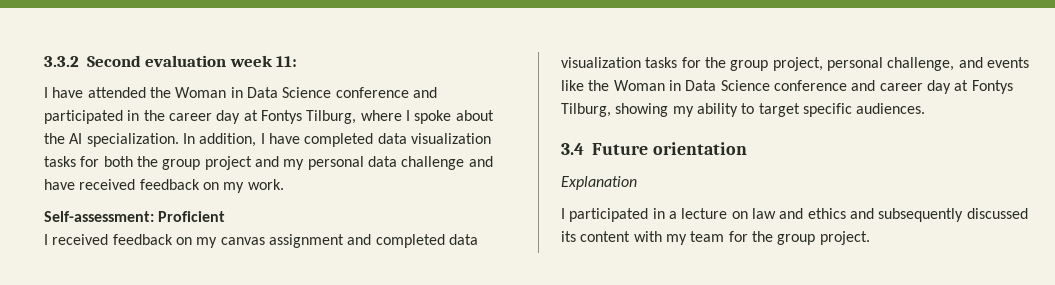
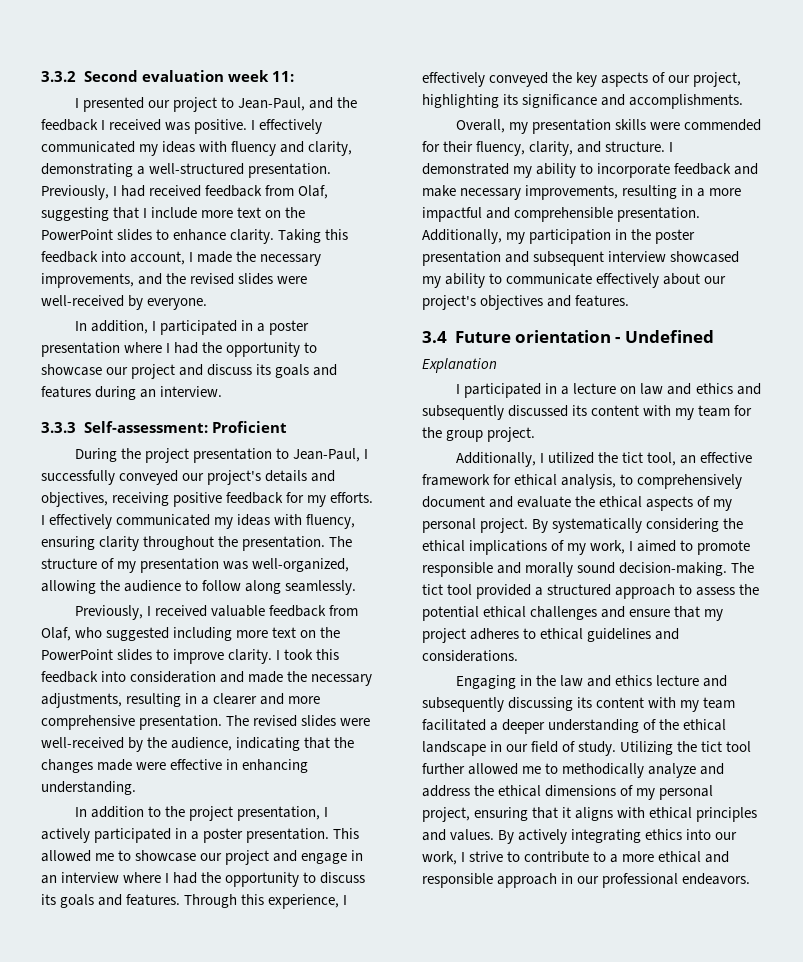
[52,87,437,98] [44,110,494,124] [44,133,491,147] [44,156,493,170] [44,179,284,193] [44,211,226,222] [44,234,478,248] [561,57,1029,71] [561,80,1013,94] [561,103,926,117] have attended the Woman in Data Science conference and participated in the career day at Fontys Tilburg, where I spoke about the AI specialization. In addition, I have completed data visualization tasks for both the group project and my personal data challenge and have received feedback on my work. // Self-assessment: Proficient // I received feedback on my canvas assignment and completed data visualization tasks for the group project, personal challenge, and events like the Woman in Data Science conference and career day at Fontys Tilburg, showing my ability to target specific audiences. -> [83,97,358,112] [41,119,323,134] [41,141,353,156] [41,163,332,178] [41,185,329,200] [41,207,306,221] [41,229,349,244] [41,251,322,266] [41,273,308,288] [41,295,208,310] [75,320,310,335] [41,342,318,357] [41,364,338,379] [41,386,223,400] [41,421,287,433] [75,448,369,463] [41,470,336,485] [41,492,374,507] [41,514,356,529] [41,536,353,551] [41,558,350,573] [41,580,357,595] [75,605,359,620] [41,627,341,641] [41,649,340,664] [41,671,373,686] [41,693,321,708] [41,715,371,730] [41,737,355,752] [41,759,309,773] [41,781,136,795] [75,806,329,821] [41,828,360,843] [41,850,364,865] [41,872,366,887] [41,894,348,909] [422,72,742,87] [422,94,744,109] [456,119,762,134] [422,141,674,156] [422,163,759,178] [422,185,742,200] [422,207,701,222] [422,229,696,244] [422,251,740,266] [422,273,727,288] [422,295,630,310] presented our project to Jean-Paul, and the feedback I received was positive. I effectively communicated my ideas with fluency and clarity, demonstrating a well-structured presentation. Previously, I had received feedback from Olaf, suggesting that I include more text on the PowerPoint slides to enhance clarity. Taking this feedback into account, I made the necessary improvements, and the revised slides were well-received by everyone. // In addition, I participated in a poster presentation where I had the opportunity to showcase our project and discuss its goals and features during an interview. // 3.3.3 Self-assessment: Proficient // During the project presentation to Jean-Paul, I successfully conveyed our project's details and objectives, receiving positive feedback for my efforts. I effectively communicated my ideas with fluency, ensuring clarity throughout the presentation. The structure of my presentation was well-organized, allowing the audience to follow along seamlessly. // Previously, I received valuable feedback from Olaf, who suggested including more text on the PowerPoint slides to improve clarity. I took this feedback into consideration and made the necessary adjustments, resulting in a clearer and more comprehensive presentation. The revised slides were well-received by the audience, indicating that the changes made were effective in enhancing understanding. // In addition to the project presentation, I actively participated in a poster presentation. This allowed me to showcase our project and engage in an interview where I had the opportunity to discuss its goals and features. Through this experience, I effectively conveyed the key aspects of our project, highlighting its significance and accomplishments. // Overall, my presentation skills were commended for their fluency, clarity, and structure. I demonstrated my ability to incorporate feedback and make necessary improvements, resulting in a more impactful and comprehensible presentation. Additionally, my participation in the poster presentation and subsequent interview showcased my ability to communicate effectively about our project's objectives and features.
(747, 148) none -> [615,330,714,343] - Undefined
(870, 238) none -> [456,452,753,467] [422,474,743,489] [422,496,733,511] [422,518,744,533] [422,540,751,555] [422,562,755,577] [422,584,760,599] [422,606,724,621] [422,628,680,643] [422,650,518,662] [456,675,728,689] [422,697,736,712] [422,719,727,734] [422,741,752,756] [422,763,725,778] [422,785,714,800] [422,807,758,822] [422,829,738,844] [422,851,730,865] [422,873,751,888] // Additionally, I utilized the tict tool, an effective framework for ethical analysis, to comprehensively document and evaluate the ethical aspects of my personal project. By systematically considering the ethical implications of my work, I aimed to promote responsible and morally sound decision-making. The tict tool provided a structured approach to assess the potential ethical challenges and ensure that my project adheres to ethical guidelines and considerations. // Engaging in the law and ethics lecture and subsequently discussing its content with my team facilitated a deeper understanding of the ethical landscape in our field of study. Utilizing the tict tool further allowed me to methodically analyze and address the ethical dimensions of my personal project, ensuring that it aligns with ethical principles and values. By actively integrating ethics into our work, I strive to contribute to a more ethical and responsible approach in our professional endeavors.

